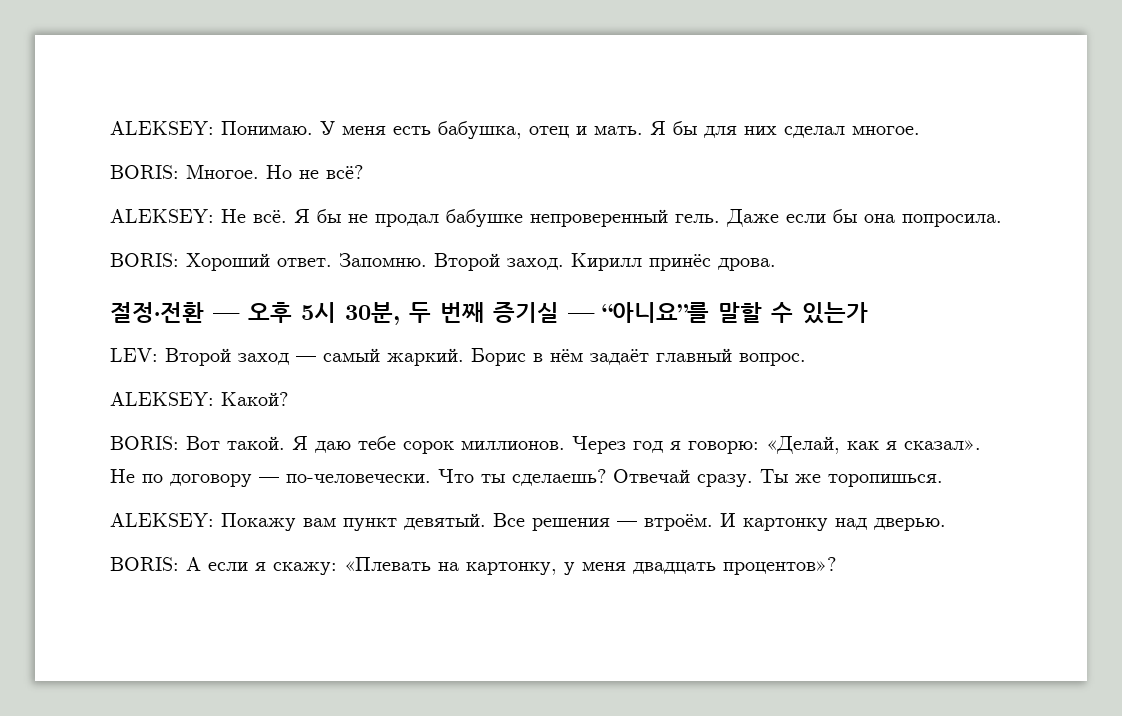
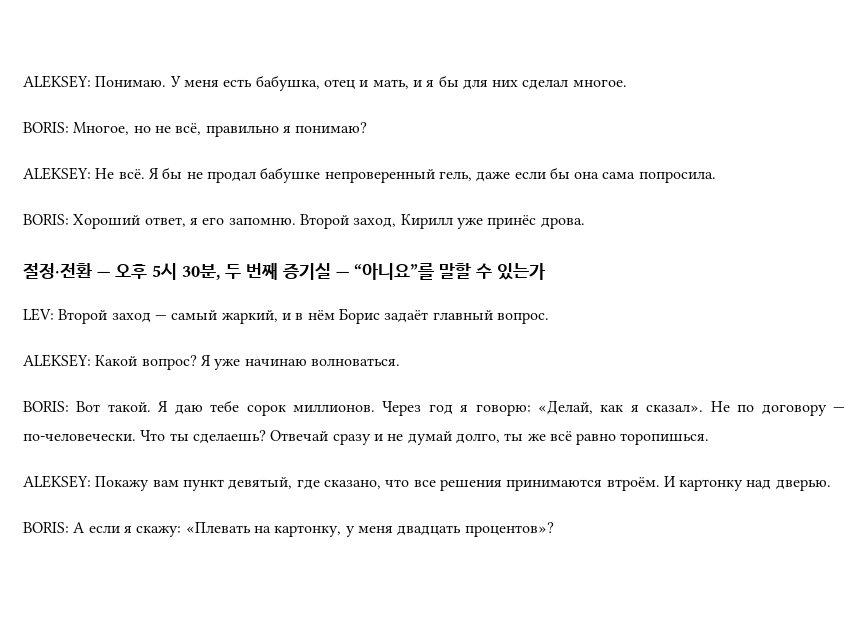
[594,121,666,135] мать. Я -> [372,79,435,89] мать, и я
[186,164,363,179] Многое. Но не всё? -> [73,122,368,137] Многое, но не всё, правильно я понимаю?
[675,209,779,227] гель. Даже -> [438,171,511,182] гель, даже
(895, 218) none -> [602,172,636,179] сама
[277,253,642,271] ответ. Запомню. Второй заход. Кирилл -> [144,214,483,229] ответ, я его запомню. Второй заход, Кирилл уже
[387,348,526,366] жаркий. Борис -> [221,310,291,324] жаркий, и
(583, 355) none -> [338,308,380,324] Борис
[221,392,288,406] Какой? -> [95,354,400,370] Какой вопрос? Я уже начинаю волноваться.
[697,469,821,487] сразу. Ты же -> [332,431,617,445] сразу и не думай долго, ты же всё равно
[404,513,637,531] девятый. Все решения — -> [228,477,603,491] девятый, где сказано, что все решения принимаются

